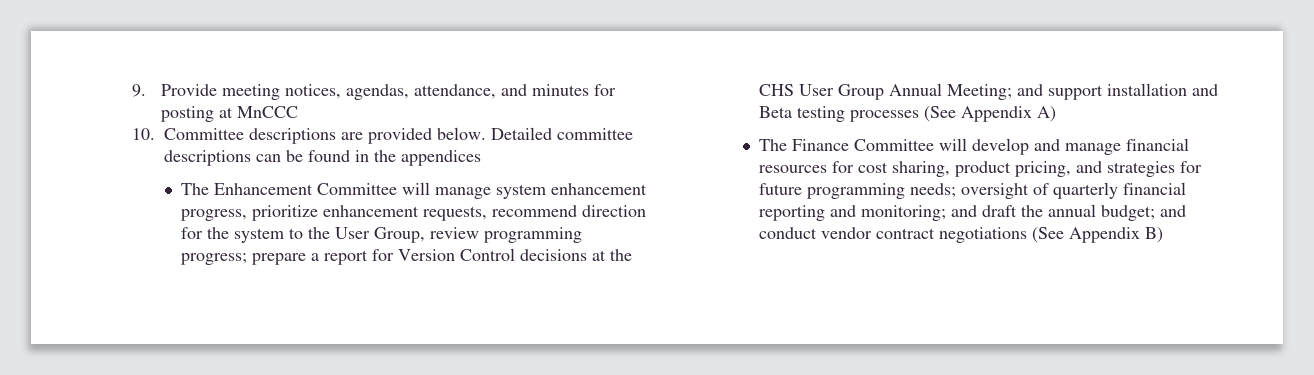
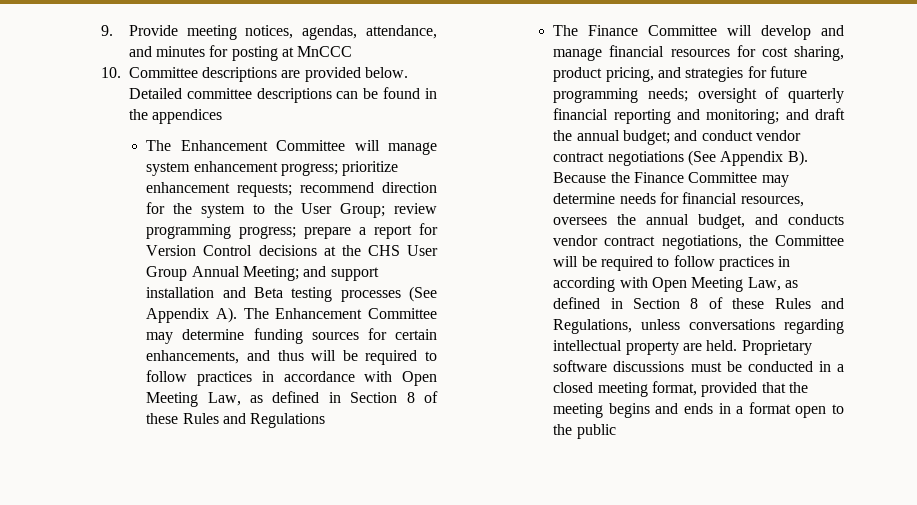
[181,209,248,221] progress, -> [280,163,338,176] progress;
[423,206,488,221] requests, -> [237,183,293,197] requests;
[374,227,426,243] Group, -> [340,203,386,218] Group;
[1037,106,1057,122] A) -> [215,307,437,323] [146,328,437,344] [146,350,437,365] [146,370,437,386] [146,391,438,407] [146,413,326,428] A). The Enhancement Committee may determine funding sources for certain enhancements, and thus will be required to follow practices in accordance with Open Meeting Law, as defined in Section 8 of these Rules and Regulations
[1145,227,1164,243] B) -> [787,150,808,166] [553,172,789,187] [553,192,804,207] [553,214,844,229] [553,235,844,250] [553,255,791,271] [553,277,798,292] [553,297,844,309] [553,319,844,334] [553,340,812,355] [553,360,844,372] [553,381,808,397] [553,402,844,418] [553,424,616,439] B). Because the Finance Committee may determine needs for financial resources, oversees the annual budget, and conducts vendor contract negotiations, the Committee will be required to follow practices in according with Open Meeting Law, as defined in Section 8 of these Rules and Regulations, unless conversations regarding intellectual property are held. Proprietary software discussions must be conducted in a closed meeting format, provided that the meeting begins and ends in a format open to the public

